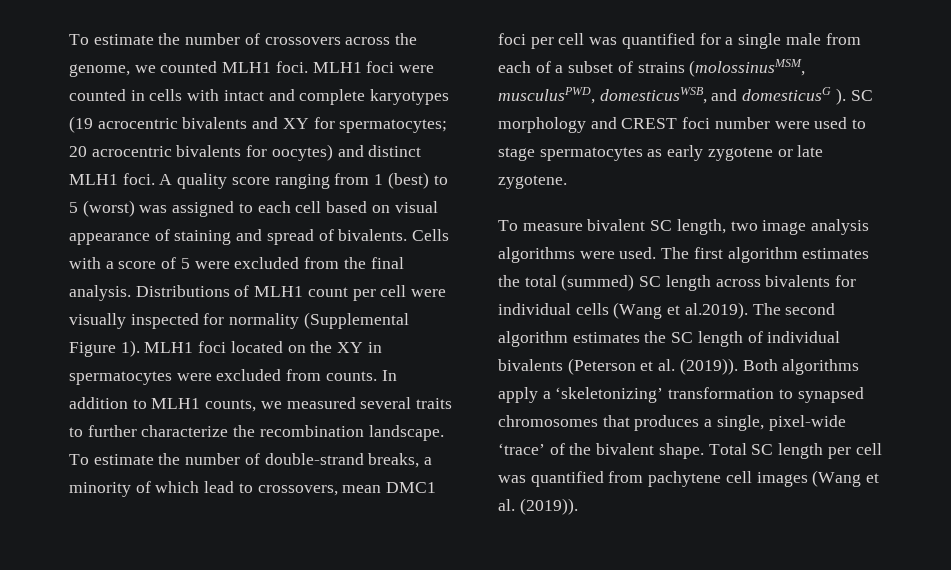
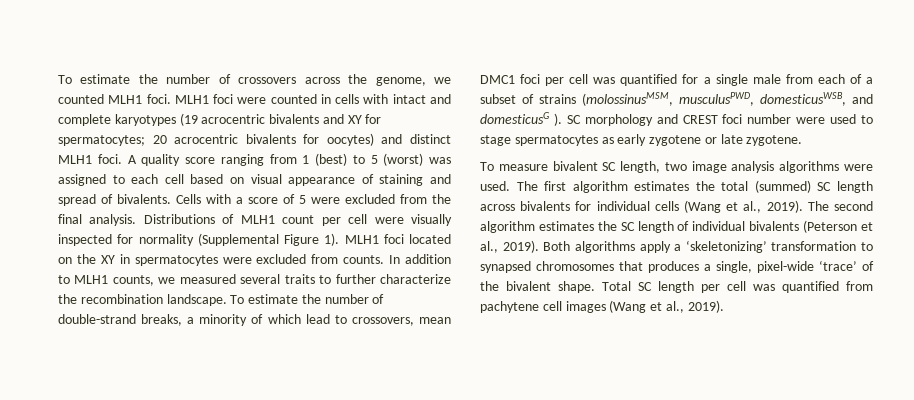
[684,302,748,319] al.2019). -> [743,200,803,213] al., 2019).
[658,358,738,375] al. (2019)). -> [480,240,539,253] al., 2019).
[498,498,578,515] al. (2019)). -> [665,300,724,313] al., 2019).

